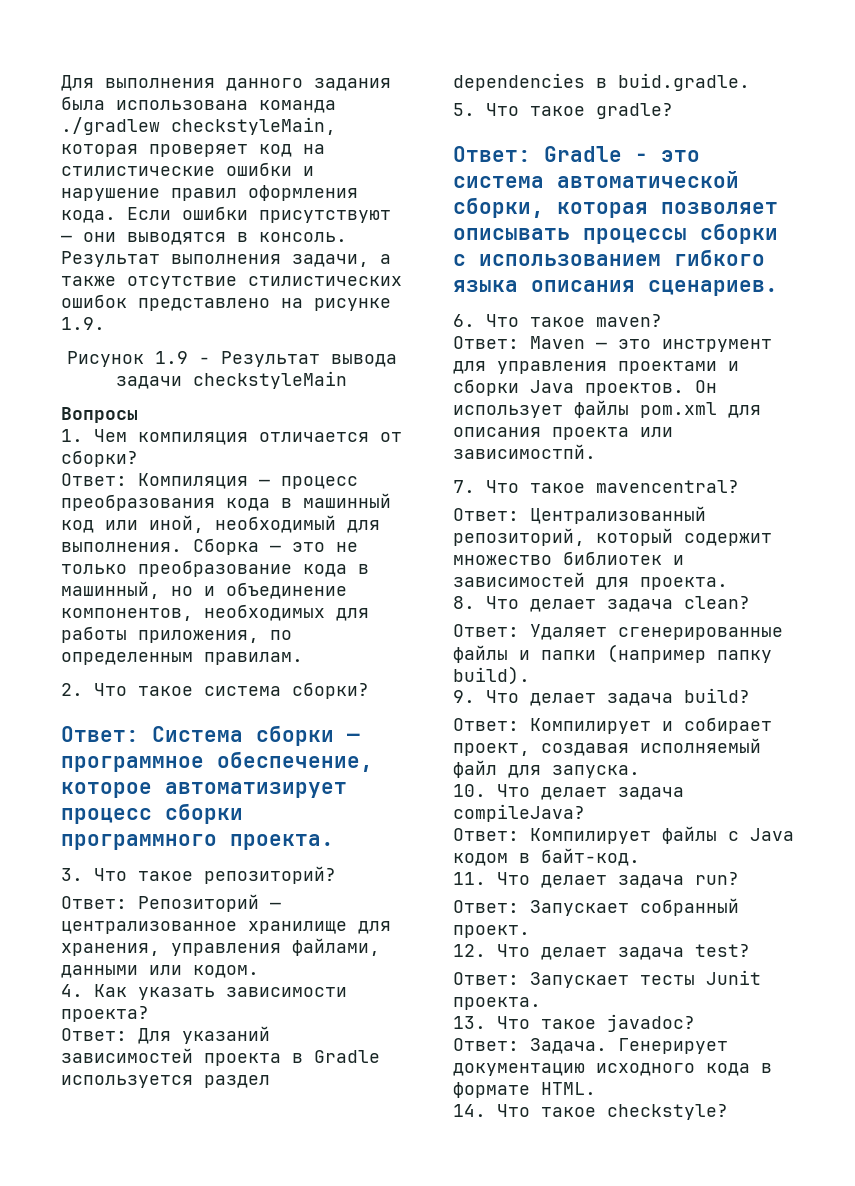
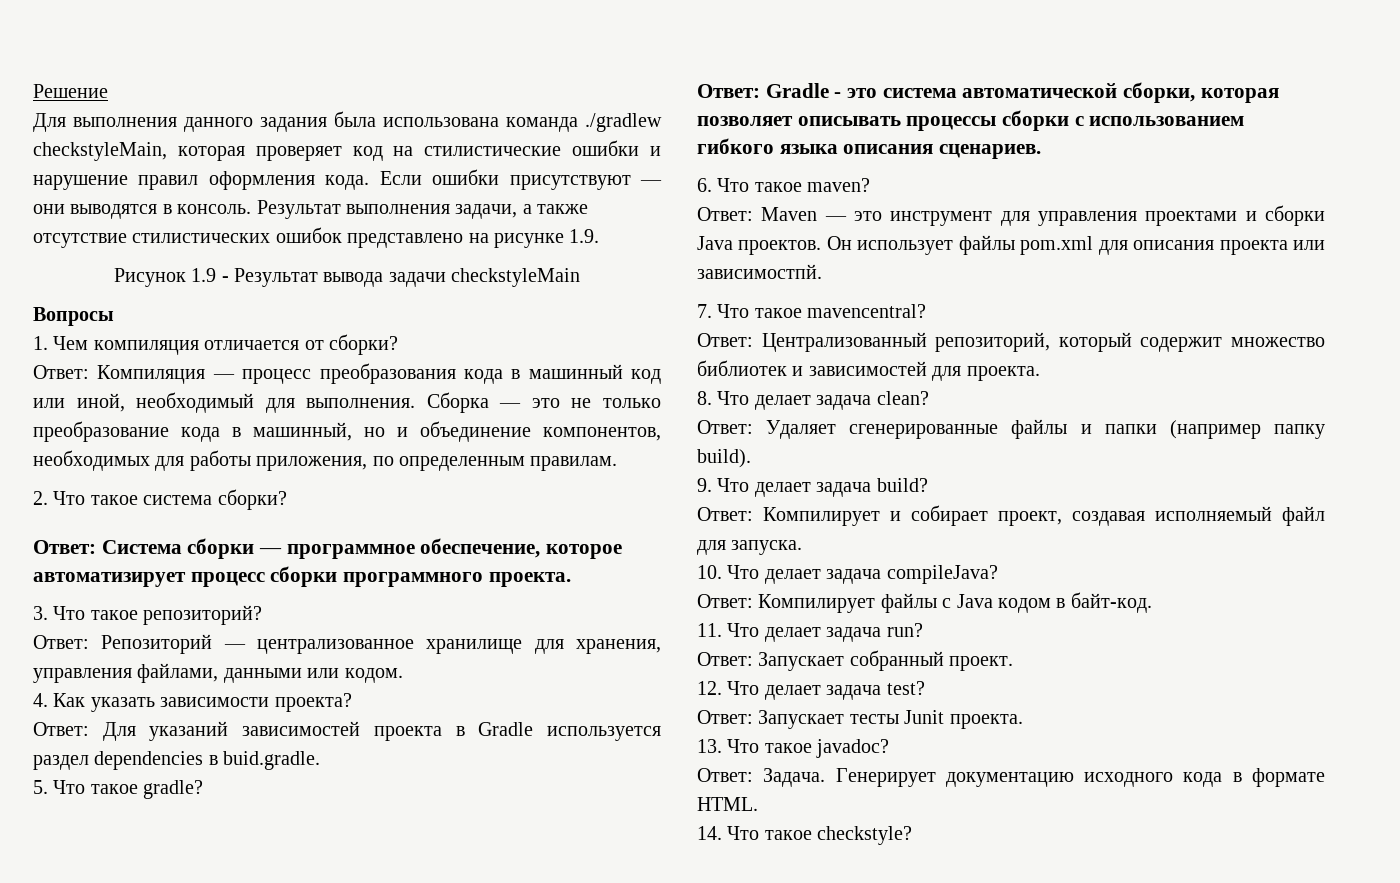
(61, 83) none -> [33,84,108,98] Решение //

